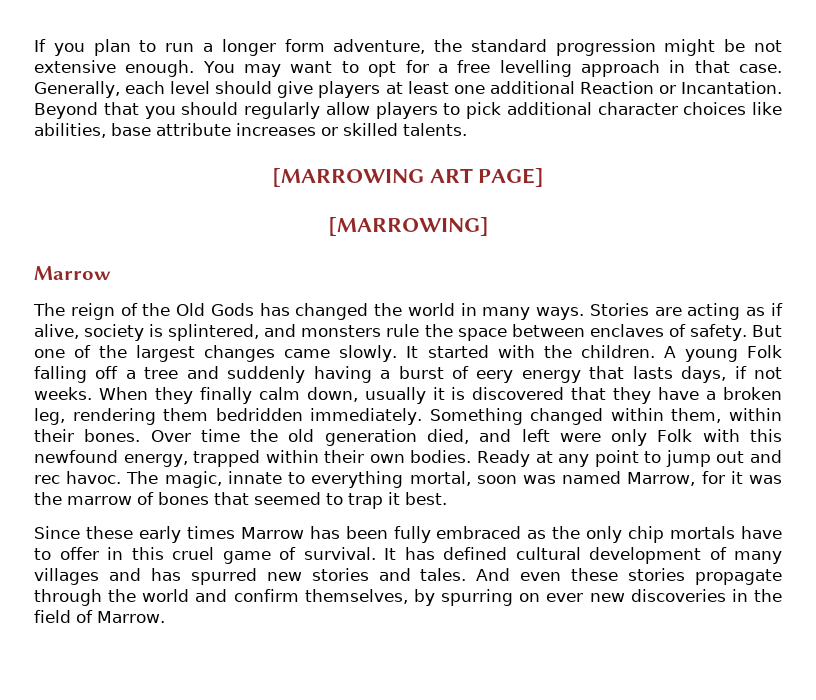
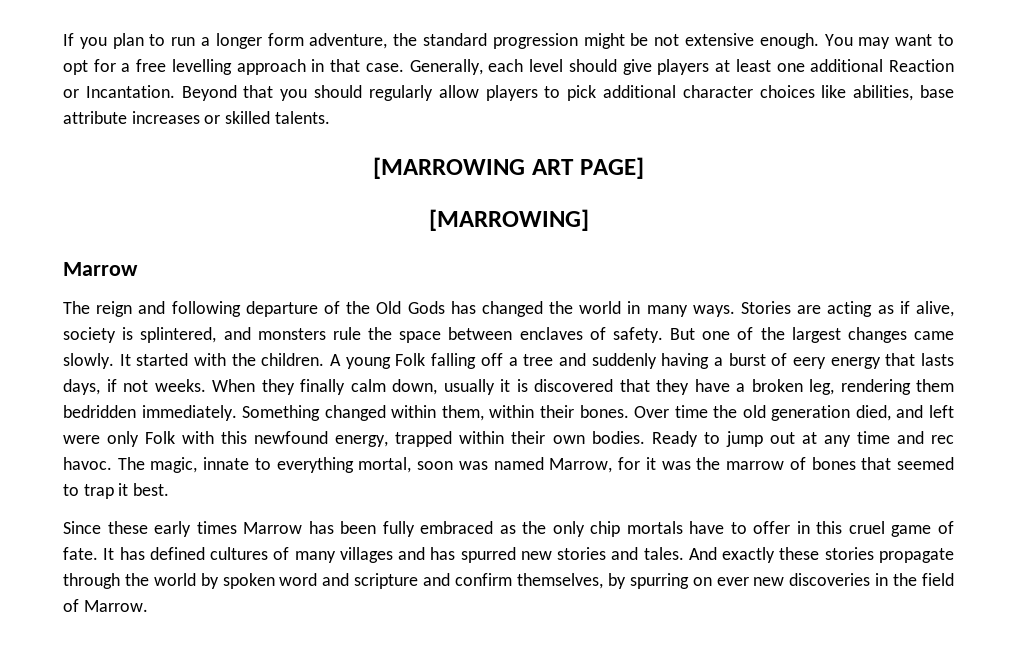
(115, 311) none -> [138,301,318,317] and following departure
[535,450,745,467] at any point to jump out -> [703,431,890,447] to jump out at any time
[303,547,376,560] survival. -> [63,547,98,560] fate.
[515,547,701,564] cultural development -> [210,547,269,560] cultures
[520,572,562,581] even -> [722,547,776,563] exactly
(190, 595) none -> [200,573,419,589] by spoken word and scripture

